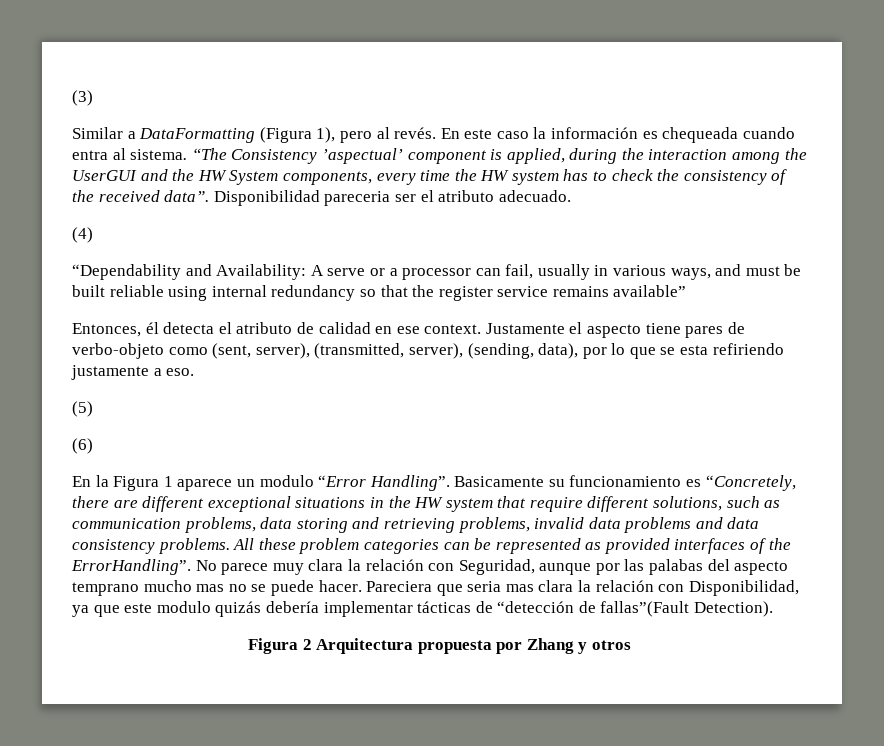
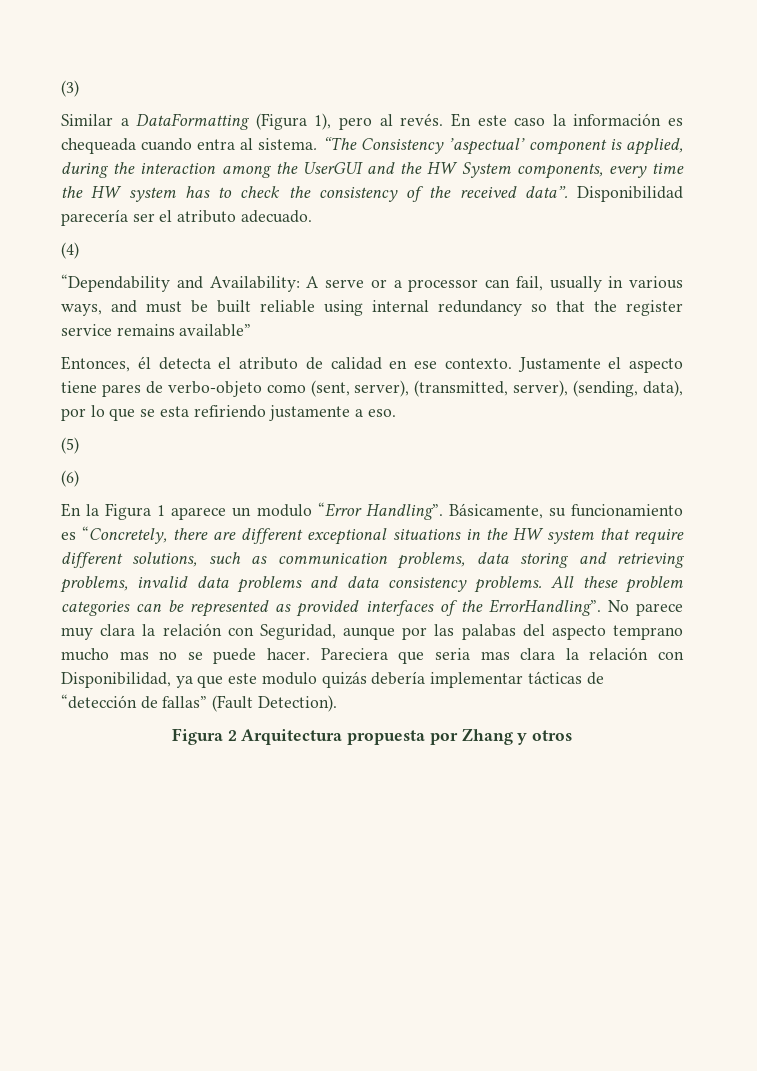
[324,191,391,206] pareceria -> [61,209,128,226] parecería
[424,324,482,334] context. -> [444,358,512,369] contexto.
[454,476,545,487] Basicamente -> [448,503,543,519] Básicamente,
[600,601,690,617] fallas”(Fault -> [162,695,254,712] fallas” (Fault

